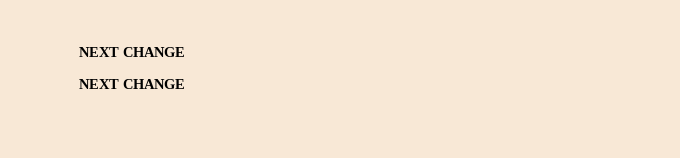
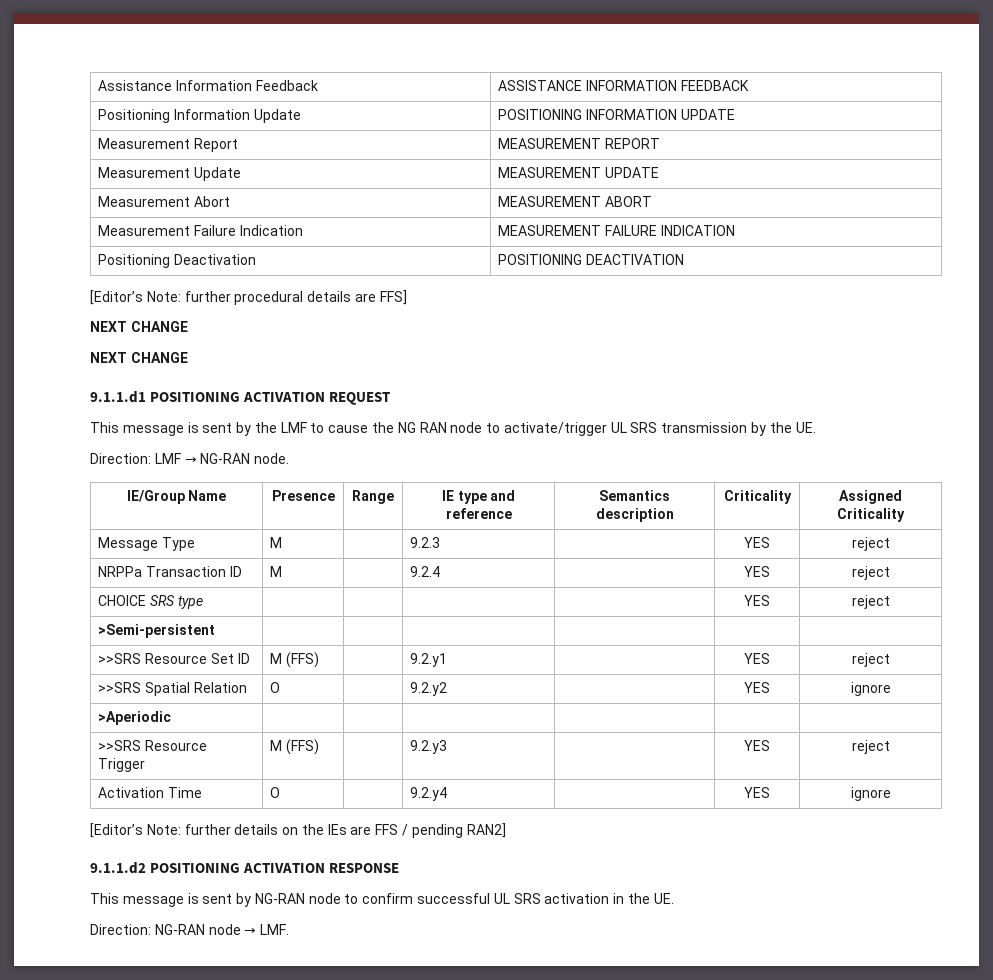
[79,47,185,57] [79,79,185,89] NEXT CHANGE // NEXT CHANGE -> [98,80,318,91] [498,80,749,91] [98,109,301,123] [498,109,735,120] [98,138,239,152] [498,138,661,149] [98,167,242,181] [498,167,660,178] [98,196,231,207] [498,196,653,207] [98,225,303,236] [498,225,735,236] [98,254,257,268] [498,254,685,265] [90,290,407,305] [90,321,188,332] [90,352,188,363] [90,391,391,405] [90,422,816,436] [90,453,290,464] [126,490,227,504] [271,490,335,501] [352,490,394,504] [441,490,516,504] [445,508,512,519] [599,490,670,501] [595,508,674,522] [723,490,792,504] [839,490,902,504] [837,508,905,522] [98,537,196,551] [270,537,283,548] [410,537,441,548] [744,537,770,548] [851,537,890,551] [98,566,242,577] [270,566,283,577] [410,566,441,577] [744,566,770,577] [851,566,890,580] [98,595,203,609] [744,595,770,606] [851,595,890,609] [98,624,216,638] [98,653,250,664] [270,652,320,668] [410,653,448,667] [744,653,770,664] [851,653,890,667] [98,682,247,696] [270,682,281,693] [410,682,448,696] [744,682,770,693] [850,682,891,696] [98,711,172,725] [98,740,208,751] [98,758,146,772] [270,739,320,755] [410,740,448,754] [744,740,770,751] [851,740,890,754] [98,787,203,798] [270,787,281,798] [410,787,448,801] [744,787,770,798] [850,787,891,801] [90,823,506,838] [90,862,400,874] [90,893,674,907] [90,924,290,935] Assistance Information Feedback | ASSISTANCE INFORMATION FEEDBACK // Positioning Information Update | POSITIONING INFORMATION UPDATE // Measurement Report | MEASUREMENT REPORT // Measurement Update | MEASUREMENT UPDATE // Measurement Abort | MEASUREMENT ABORT // Measurement Failure Indication | MEASUREMENT FAILURE INDICATION // Positioning Deactivation | POSITIONING DEACTIVATION // [Editor’s Note: further procedural details are FFS] // NEXT CHANGE // NEXT CHANGE // 9.1.1.d1 POSITIONING ACTIVATION REQUEST // This message is sent by the LMF to cause the NG RAN node to activate/trigger UL SRS transmission by the UE. // Direction: LMF → NG-RAN node. // IE/Group Name | Presence | Range | IE type and reference | Semantics description | Criticality | Assigned Criticality // Message Type | M | | 9.2.3 | | YES | reject // NRPPa Transaction ID | M | | 9.2.4 | | YES | reject // CHOICE SRS type | | | | | YES | reject // >Semi-persistent | | | | | | // >>SRS Resource Set ID | M (FFS) | | 9.2.y1 | | YES | reject // >>SRS Spatial Relation | O | | 9.2.y2 | | YES | ignore // >Aperiodic | | | | | | // >>SRS Resource Trigger | M (FFS) | | 9.2.y3 | | YES | reject // Activation Time | O | | 9.2.y4 | | YES | ignore // [Editor’s Note: further details on the IEs are FFS / pending RAN2] // 9.1.1.d2 POSITIONING ACTIVATION RESPONSE // This message is sent by NG-RAN node to confirm successful UL SRS activation in the UE. // Direction: NG-RAN node → LMF.

